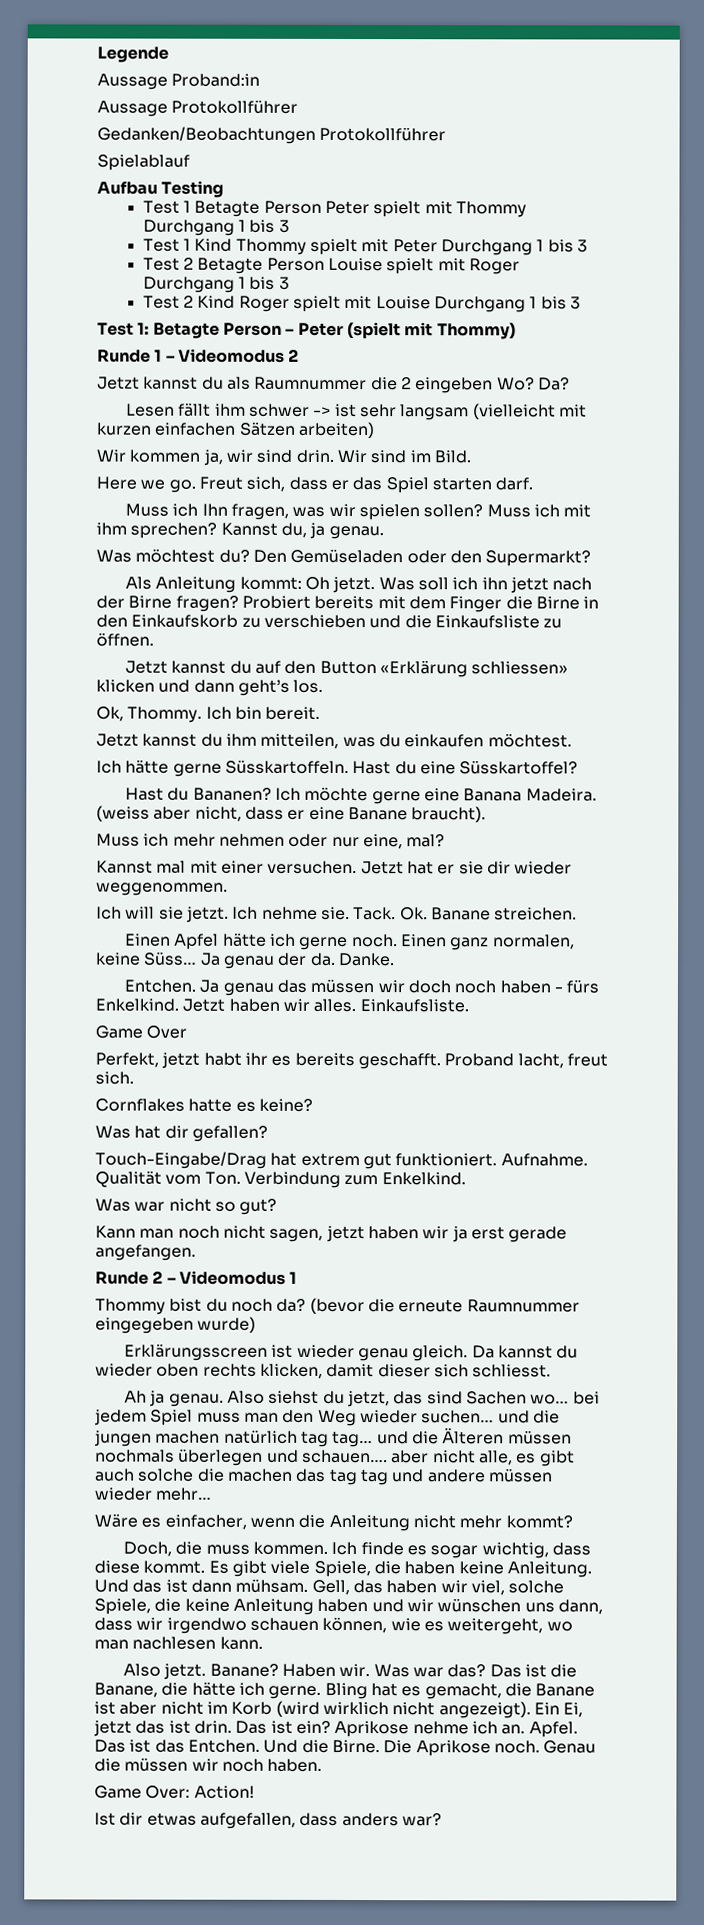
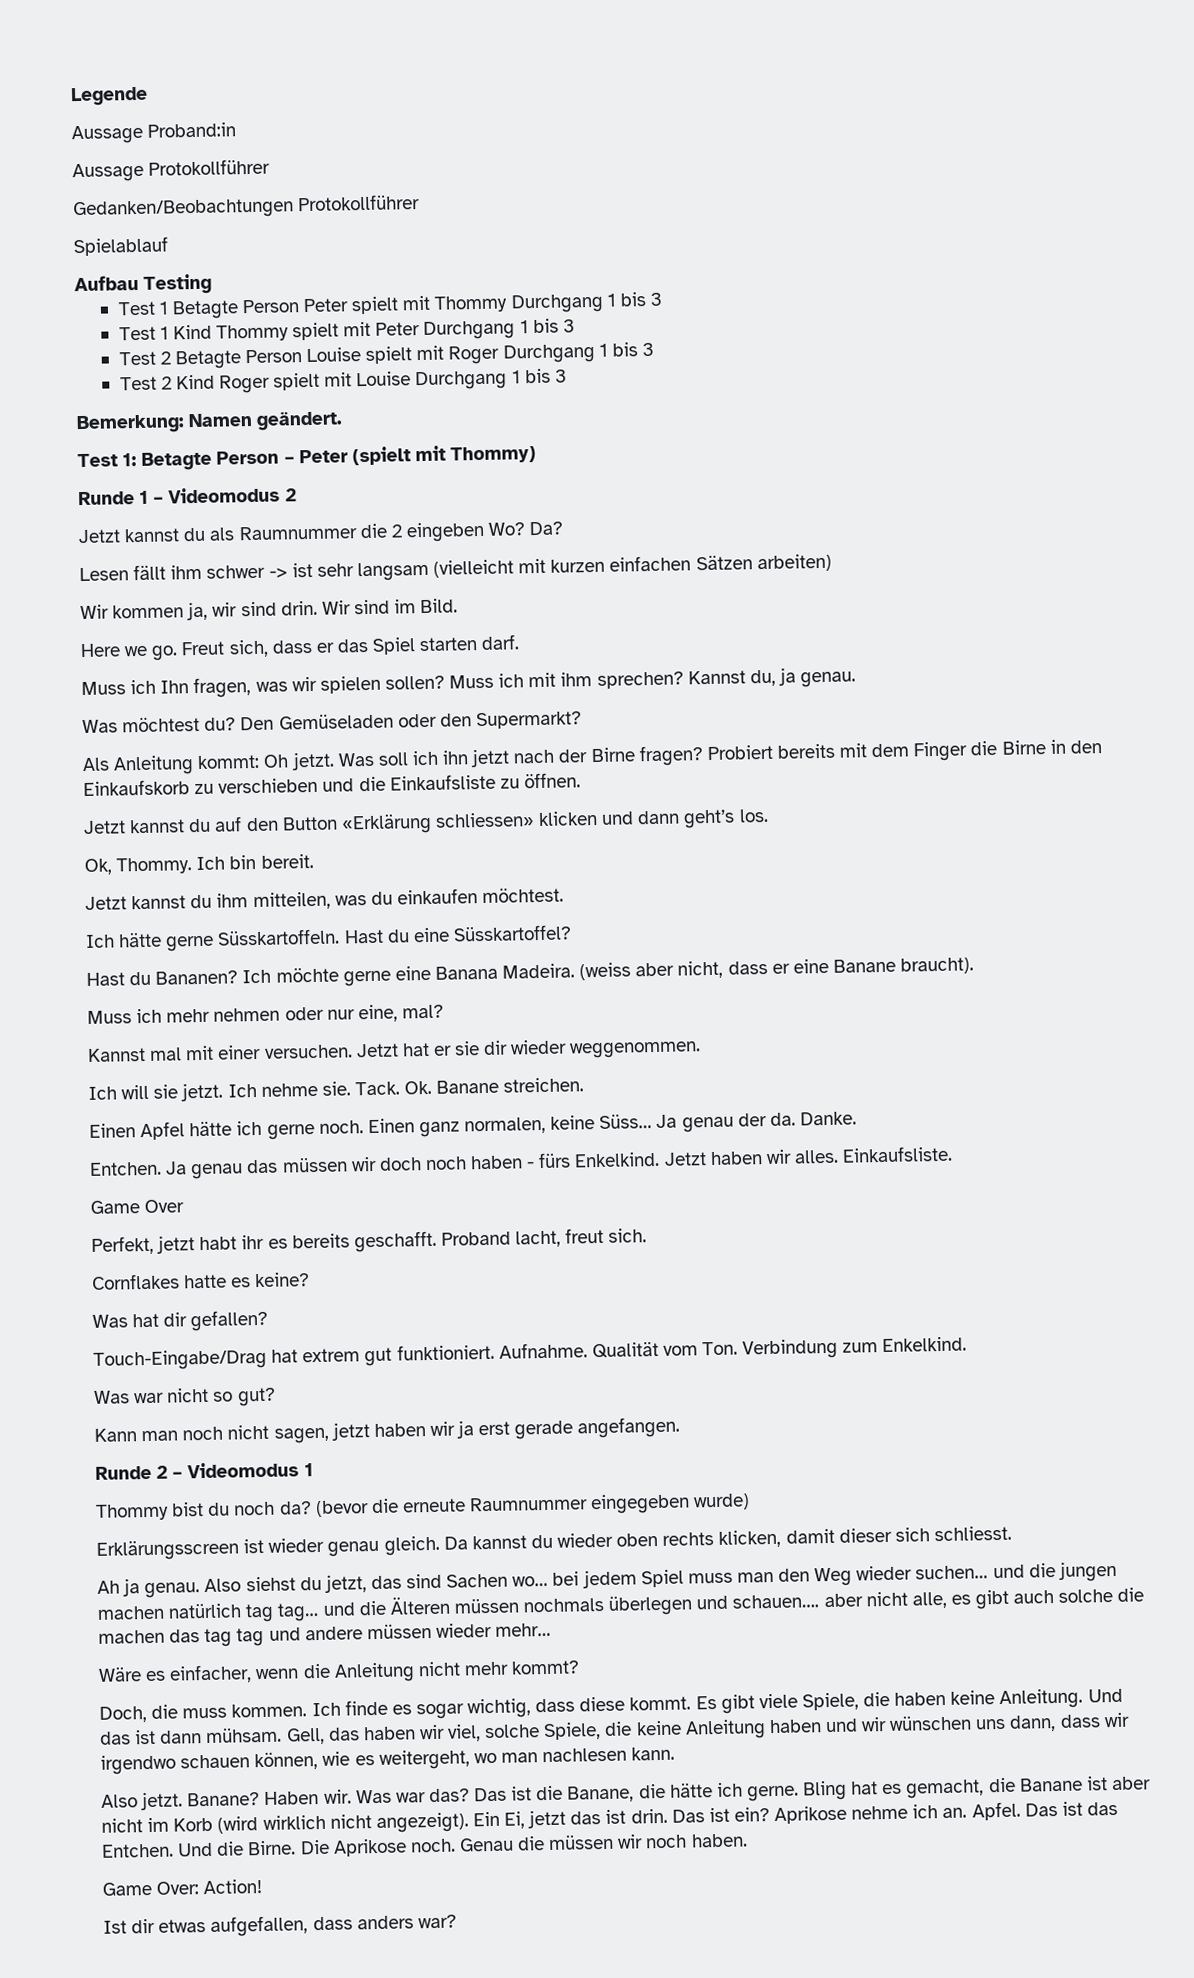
(581, 303) none -> [76,410,344,435] // Bemerkung: Namen geändert.

